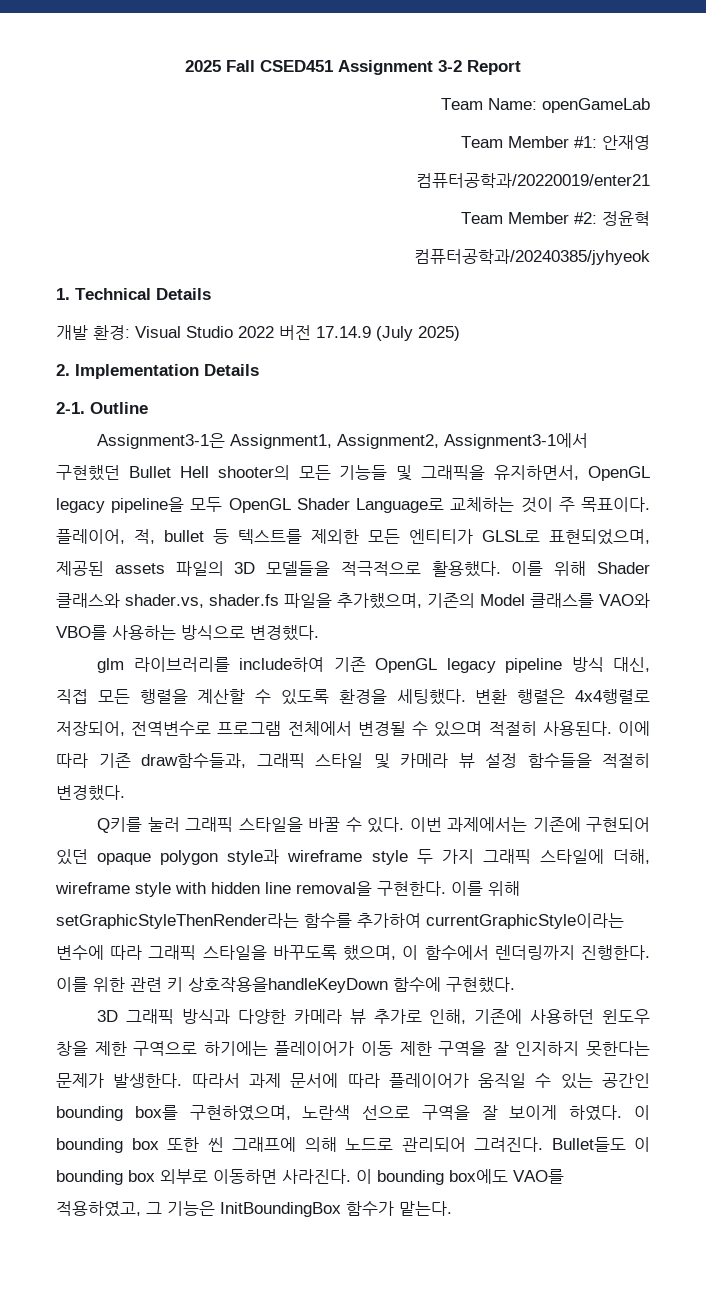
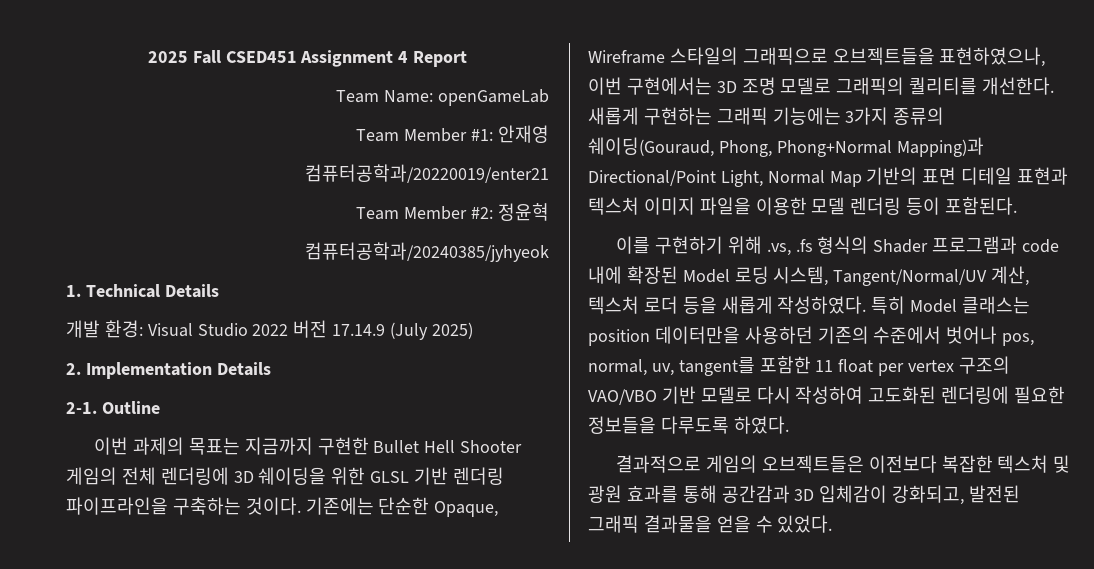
[438,60,462,72] 3-2 -> [398,51,409,63] 4
[97,433,589,449] [56,465,651,481] [56,497,650,513] [56,529,650,545] [56,561,650,577] [56,593,650,609] [56,625,319,641] [97,657,651,673] [56,689,650,705] [56,721,650,737] [56,753,650,769] [56,785,125,801] [97,817,650,833] [56,849,651,865] [55,881,520,897] [56,913,624,929] [56,945,650,961] [56,977,515,993] [97,1009,651,1024] [56,1041,651,1057] [56,1073,650,1089] [56,1105,650,1121] [56,1137,650,1153] [56,1169,564,1185] [56,1201,452,1217] Assignment3-1은 Assignment1, Assignment2, Assignment3-1에서 구현했던 Bullet Hell shooter의 모든 기능들 및 그래픽을 유지하면서, OpenGL legacy pipeline을 모두 OpenGL Shader Language로 교체하는 것이 주 목표이다. 플레이어, 적, bullet 등 텍스트를 제외한 모든 엔티티가 GLSL로 표현되었으며, 제공된 assets 파일의 3D 모델들을 적극적으로 활용했다. 이를 위해 Shader 클래스와 shader.vs, shader.fs 파일을 추가했으며, 기존의 Model 클래스를 VAO와 VBO를 사용하는 방식으로 변경했다. // glm 라이브러리를 include하여 기존 OpenGL legacy pipeline 방식 대신, 직접 모든 행렬을 계산할 수 있도록 환경을 세팅했다. 변환 행렬은 4x4행렬로 저장되어, 전역변수로 프로그램 전체에서 변경될 수 있으며 적절히 사용된다. 이에 따라 기존 draw함수들과, 그래픽 스타일 및 카메라 뷰 설정 함수들을 적절히 변경했다. // Q키를 눌러 그래픽 스타일을 바꿀 수 있다. 이번 과제에서는 기존에 구현되어 있던 opaque polygon style과 wireframe style 두 가지 그래픽 스타일에 더해, wireframe style with hidden line removal을 구현한다. 이를 위해 setGraphicStyleThenRender라는 함수를 추가하여 currentGraphicStyle이라는 변수에 따라 그래픽 스타일을 바꾸도록 했으며, 이 함수에서 렌더링까지 진행한다. 이를 위한 관련 키 상호작용을handleKeyDown 함수에 구현했다. // 3D 그래픽 방식과 다양한 카메라 뷰 추가로 인해, 기존에 사용하던 윈도우 창을 제한 구역으로 하기에는 플레이어가 이동 제한 구역을 잘 인지하지 못한다는 문제가 발생한다. 따라서 과제 문서에 따라 플레이어가 움직일 수 있는 공간인 bounding box를 구현하였으며, 노란색 선으로 구역을 잘 보이게 하였다. 이 bounding box 또한 씬 그래프에 의해 노드로 관리되어 그려진다. Bullet들도 이 bounding box 외부로 이동하면 사라진다. 이 bounding box에도 VAO를 적용하였고, 그 기능은 InitBoundingBox 함수가 맡는다. -> [94,437,523,455] [66,467,504,485] [66,497,499,517] [588,47,1046,67] [588,77,1055,95] [588,107,945,125] [588,137,984,157] [588,167,1069,187] [588,197,1018,215] [616,236,1059,256] [588,266,1030,286] [588,296,1031,314] [588,326,1035,346] [588,356,1010,376] [588,386,1066,405] [588,416,789,434] [616,455,1071,473] [588,485,1021,505] [588,515,833,533] 이번 과제의 목표는 지금까지 구현한 Bullet Hell Shooter 게임의 전체 렌더링에 3D 쉐이딩을 위한 GLSL 기반 렌더링 파이프라인을 구축하는 것이다. 기존에는 단순한 Opaque, Wireframe 스타일의 그래픽으로 오브젝트들을 표현하였으나, 이번 구현에서는 3D 조명 모델로 그래픽의 퀄리티를 개선한다. 새롭게 구현하는 그래픽 기능에는 3가지 종류의 쉐이딩(Gouraud, Phong, Phong+Normal Mapping)과 Directional/Point Light, Normal Map 기반의 표면 디테일 표현과 텍스처 이미지 파일을 이용한 모델 렌더링 등이 포함된다. // 이를 구현하기 위해 .vs, .fs 형식의 Shader 프로그램과 code 내에 확장된 Model 로딩 시스템, Tangent/Normal/UV 계산, 텍스처 로더 등을 새롭게 작성하였다. 특히 Model 클래스는 position 데이터만을 사용하던 기존의 수준에서 벗어나 pos, normal, uv, tangent를 포함한 11 float per vertex 구조의 VAO/VBO 기반 모델로 다시 작성하여 고도화된 렌더링에 필요한 정보들을 다루도록 하였다. // 결과적으로 게임의 오브젝트들은 이전보다 복잡한 텍스처 및 광원 효과를 통해 공간감과 3D 입체감이 강화되고, 발전된 그래픽 결과물을 얻을 수 있었다.

